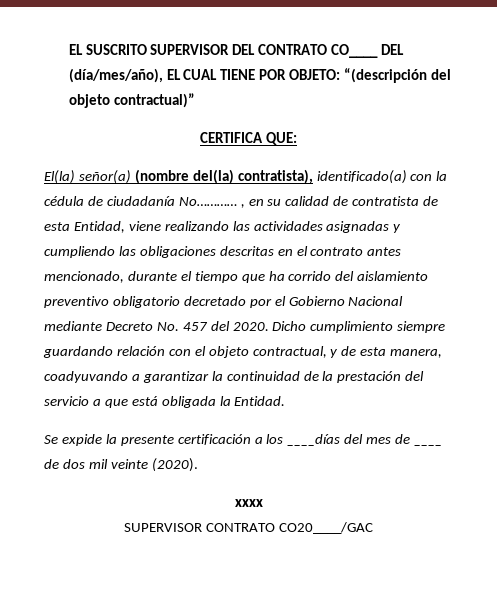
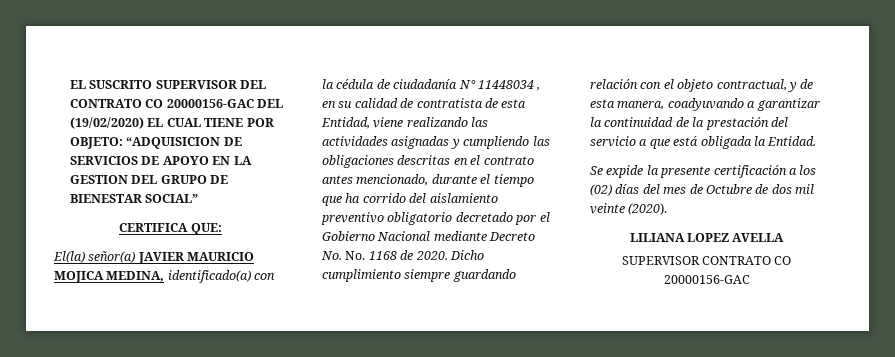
[331,44,405,58] [68,68,163,83] CO____ DEL (día/mes/año), -> [145,99,284,108] [70,117,145,129] CO 20000156-GAC DEL (19/02/2020)
[344,68,452,83] [68,93,195,108] “(descripción del objeto contractual)” -> [126,137,242,149] [70,156,252,165] [70,175,229,184] [70,194,199,203] “ADQUISICION DE SERVICIOS DE APOYO EN LA GESTION DEL GRUPO DE BIENESTAR SOCIAL”
[134,169,313,184] (nombre del(la) contratista), -> [137,252,255,264] [54,271,165,283] JAVIER MAURICIO MOJICA MEDINA,
[178,197,237,206] No………… -> [458,80,534,89] N° 11448034
[182,321,230,331] 457 del -> [345,250,414,260] No. 1168 de
[287,434,341,446] ____días -> [590,184,640,196] (02) días
[414,444,443,446] ____ -> [705,184,752,194] Octubre
[234,499,263,507] xxxx -> [629,233,785,242] LILIANA LOPEZ AVELLA
[278,522,373,534] CO20____/GAC -> [774,256,792,265] [663,275,750,284] CO 20000156-GAC

